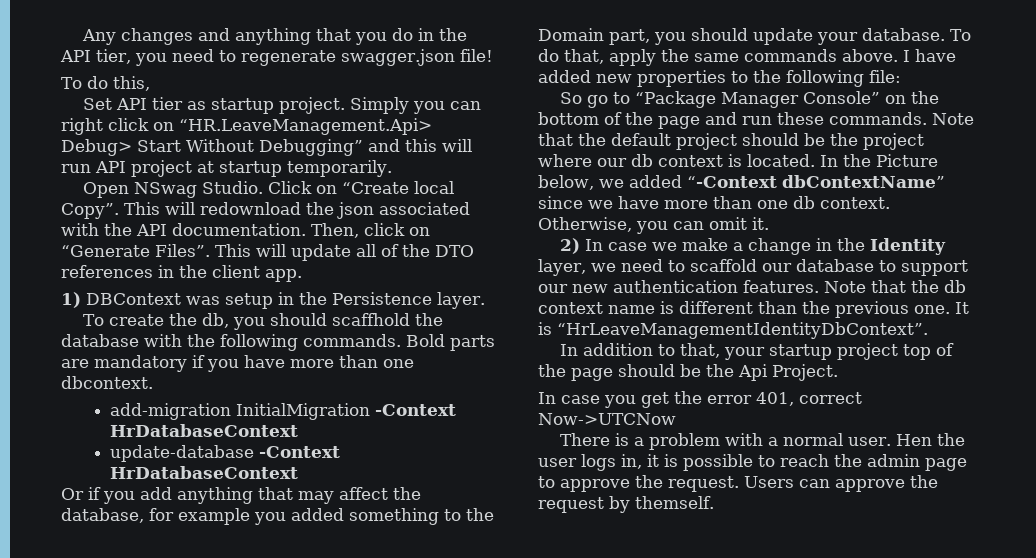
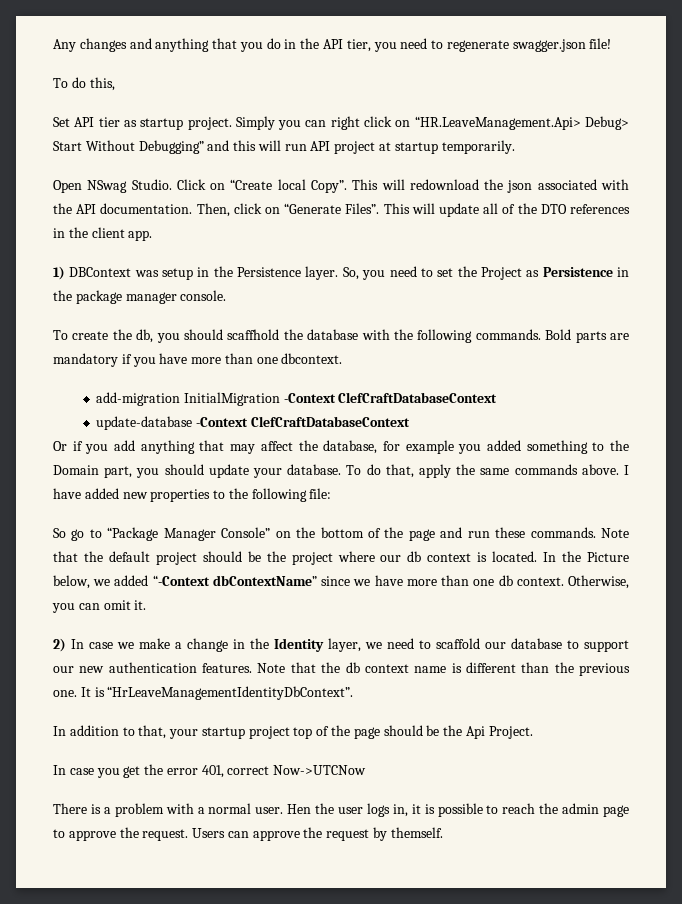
(485, 300) none -> [342,266,630,280] [53,290,227,304] So, you need to set the Project as Persistence in the package manager console.
[110,424,299,437] HrDatabaseContext -> [338,392,498,403] ClefCraftDatabaseContext
[110,466,299,479] HrDatabaseContext -> [250,416,410,427] ClefCraftDatabaseContext

